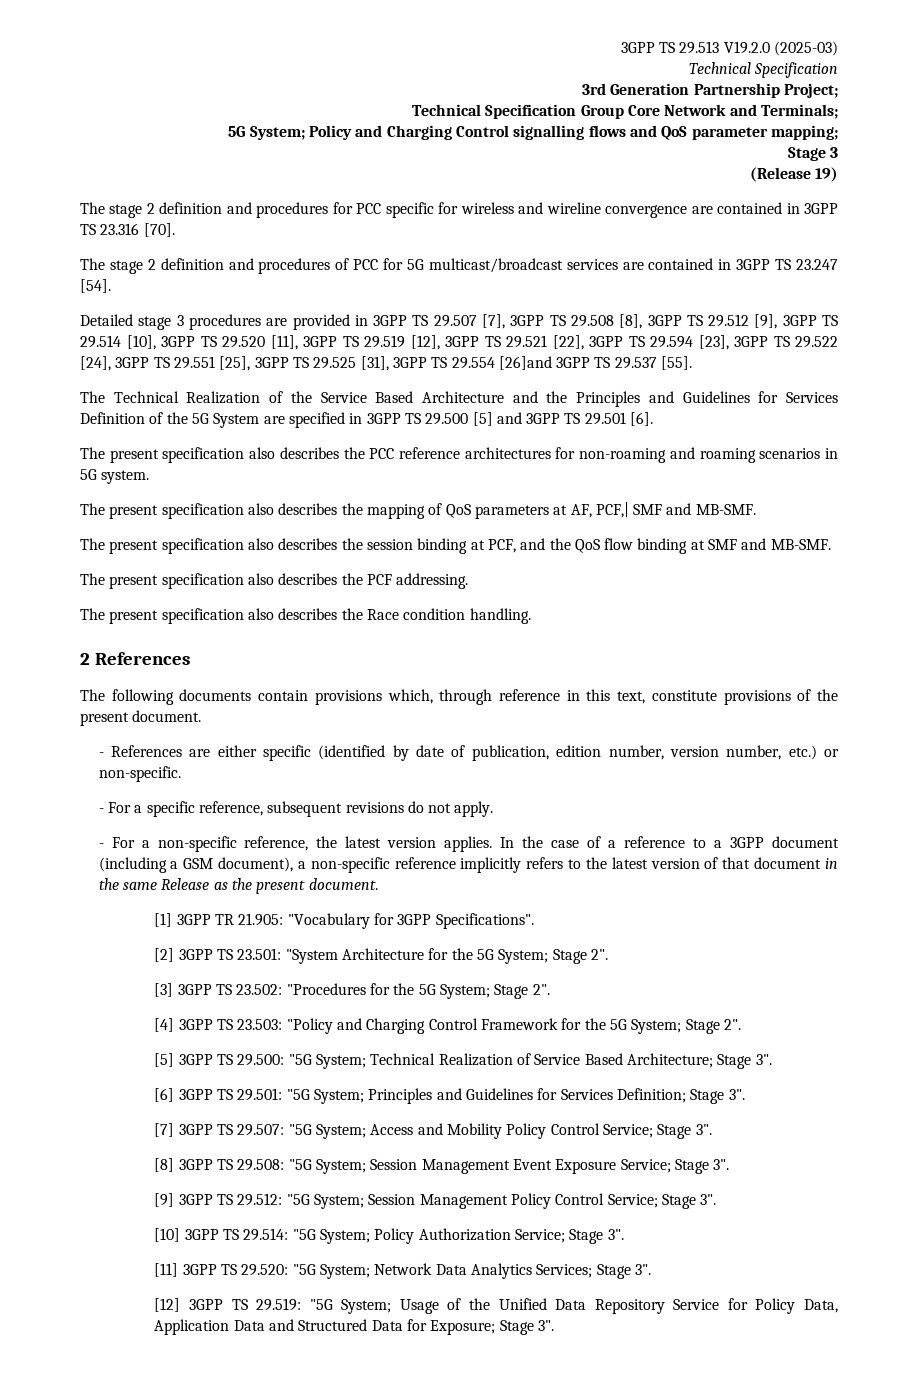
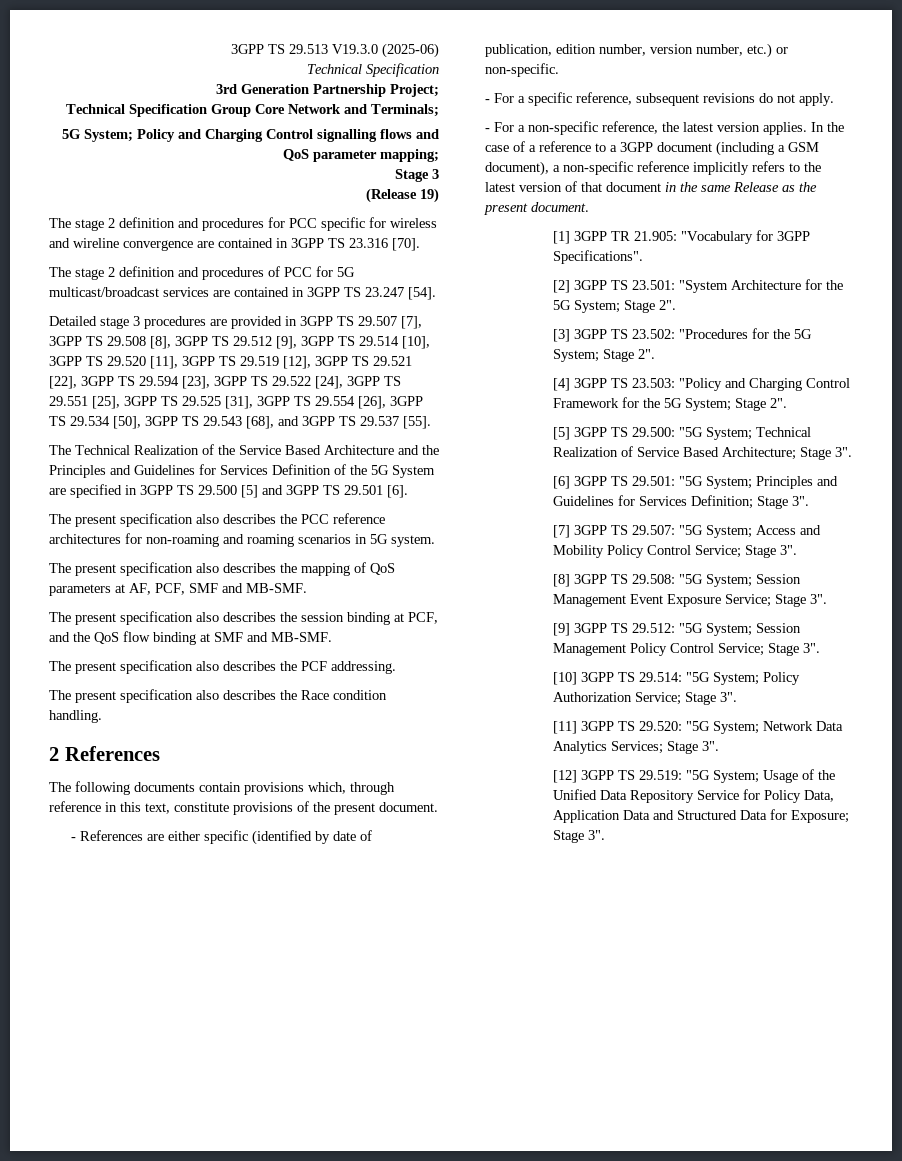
[723,41,839,56] V19.2.0 (2025-03) -> [332,43,439,58] V19.3.0 (2025-06)
[498,356,552,370] [26]and -> [358,396,423,409] [49,416,299,429] [26], 3GPP TS 29.534 [50], 3GPP TS 29.543 [68], and
[595,502,629,518] PCF,| -> [155,583,185,595] PCF,

